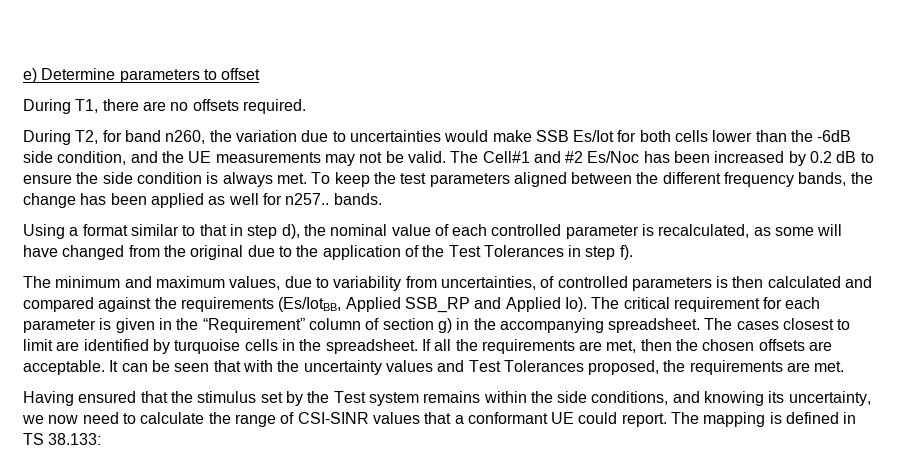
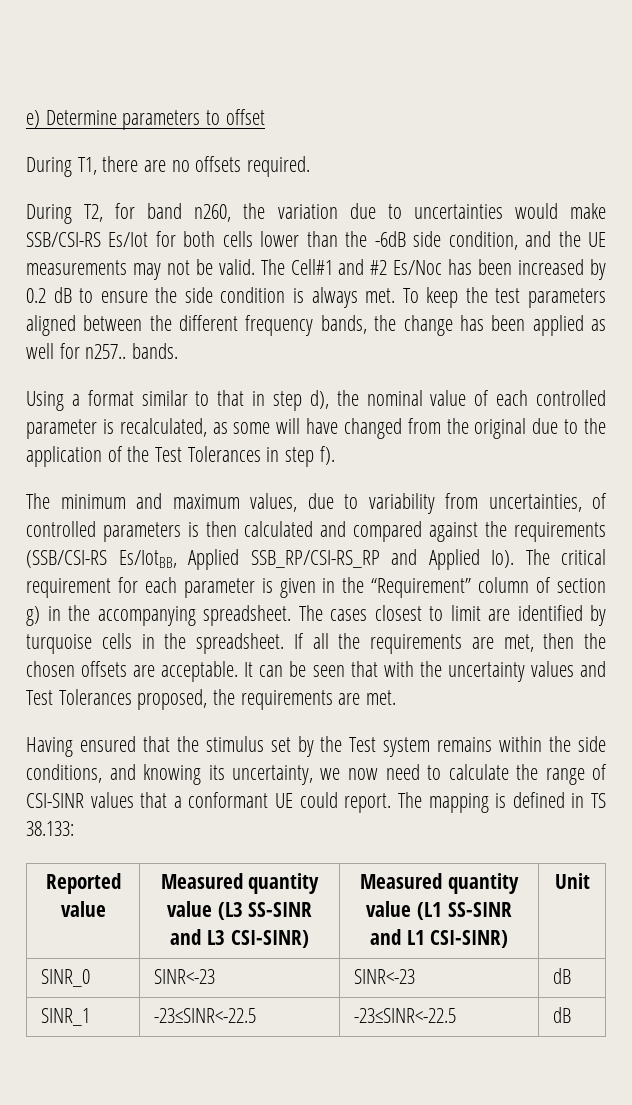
[535,130,569,142] SSB -> [26,232,101,247] SSB/CSI-RS
[278,297,470,313] (Es/IotBB, Applied SSB_RP -> [26,549,380,570] (SSB/CSI-RS Es/IotBB, Applied SSB_RP/CSI-RS_RP
(102, 439) none -> [45,873,121,894] [60,901,106,917] [160,873,320,894] [166,901,313,920] [170,929,309,948] [360,873,519,894] [366,901,512,920] [369,929,509,948] [554,873,590,889] [41,969,91,987] [154,969,216,984] [354,969,416,984] [553,968,572,984] [41,1008,91,1026] [154,1008,257,1023] [354,1008,457,1023] [553,1007,572,1023] // Reported value | Measured quantity value (L3 SS-SINR and L3 CSI-SINR) | Measured quantity value (L1 SS-SINR and L1 CSI-SINR) | Unit // SINR_0 | SINR<-23 | SINR<-23 | dB // SINR_1 | -23≤SINR<-22.5 | -23≤SINR<-22.5 | dB

